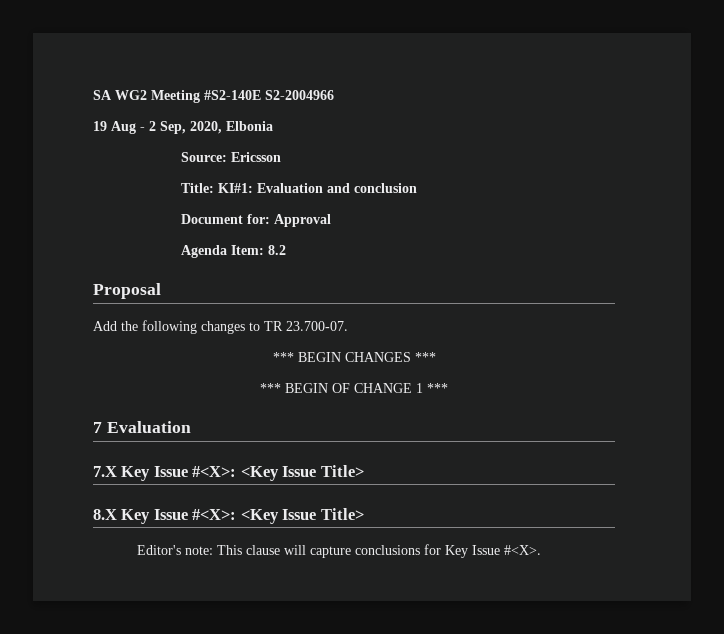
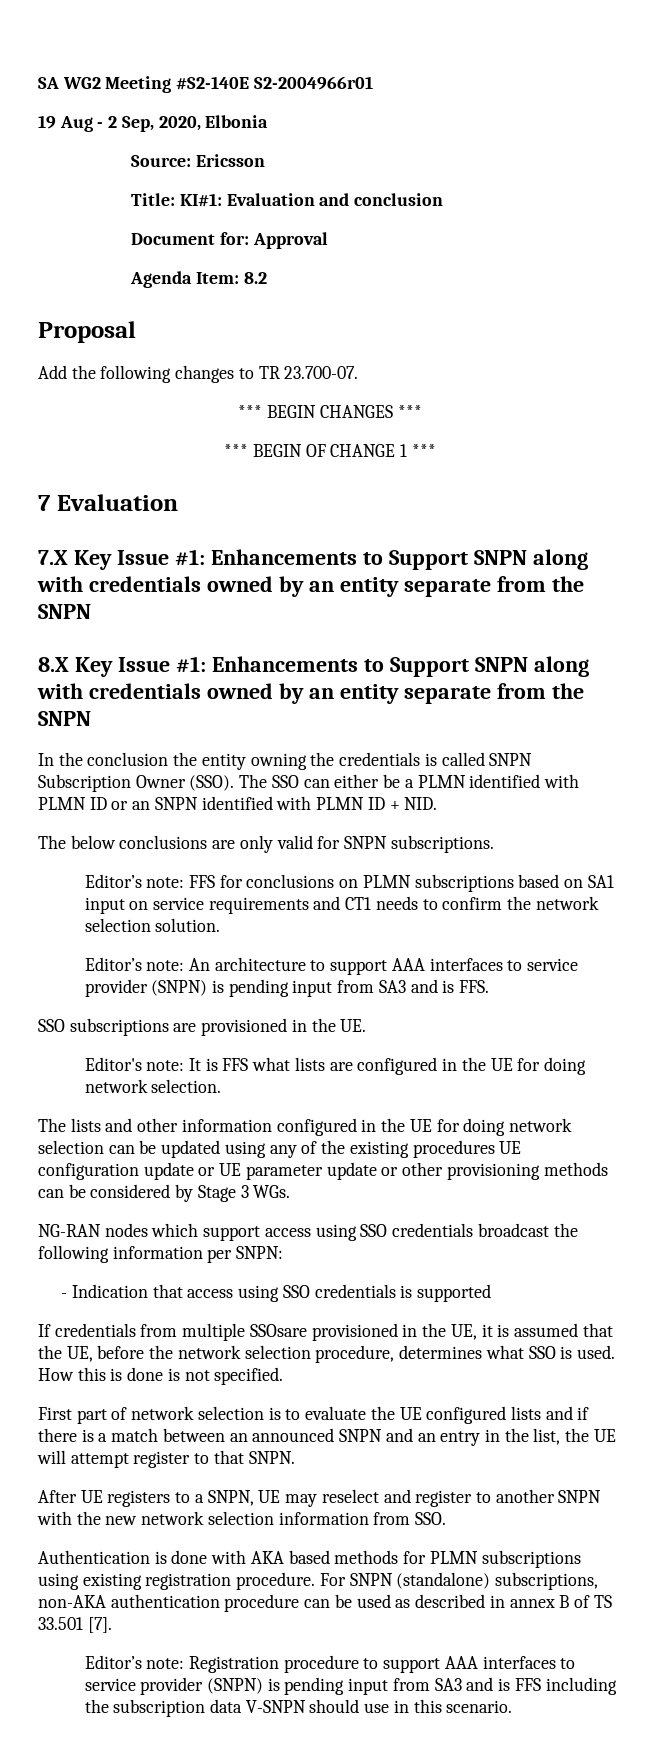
[265,90,334,100] S2-2004966 -> [253,76,373,90] S2-2004966r01
[192,465,364,481] [93,508,364,524] [136,544,541,558] #<X>: <Key Issue Title> // 8.X Key Issue #<X>: <Key Issue Title> // Editor's note: This clause will capture conclusions for Key Issue #<X>. -> [174,549,588,570] [37,576,584,597] [38,604,91,619] [38,656,589,677] [37,683,584,704] [38,711,91,726] [38,752,533,770] [38,774,579,792] [38,796,438,810] [38,835,494,853] [84,874,614,892] [84,896,599,914] [84,918,221,932] [84,957,579,975] [84,979,490,997] [38,1018,367,1036] [84,1057,586,1075] [84,1079,222,1093] [38,1118,572,1136] [38,1140,522,1158] [38,1162,608,1180] [38,1184,291,1202] [38,1223,578,1241] [38,1245,284,1263] [61,1284,492,1302] [38,1323,613,1341] [38,1345,615,1363] [38,1367,284,1385] [38,1406,590,1424] [38,1428,616,1446] [37,1450,295,1468] [38,1489,602,1507] [37,1511,447,1525] [38,1550,581,1568] [38,1572,599,1590] [38,1594,612,1612] [38,1617,112,1633] [84,1655,576,1673] [84,1677,617,1695] [84,1699,513,1717] #1: Enhancements to Support SNPN along with credentials owned by an entity separate from the SNPN // 8.X Key Issue #1: Enhancements to Support SNPN along with credentials owned by an entity separate from the SNPN // In the conclusion the entity owning the credentials is called SNPN Subscription Owner (SSO). The SSO can either be a PLMN identified with PLMN ID or an SNPN identified with PLMN ID + NID. // The below conclusions are only valid for SNPN subscriptions. // Editor’s note: FFS for conclusions on PLMN subscriptions based on SA1 input on service requirements and CT1 needs to confirm the network selection solution. // Editor’s note: An architecture to support AAA interfaces to service provider (SNPN) is pending input from SA3 and is FFS. // SSO subscriptions are provisioned in the UE. // Editor's note: It is FFS what lists are configured in the UE for doing network selection. // The lists and other information configured in the UE for doing network selection can be updated using any of the existing procedures UE configuration update or UE parameter update or other provisioning methods can be considered by Stage 3 WGs. // NG-RAN nodes which support access using SSO credentials broadcast the following information per SNPN: // - Indication that access using SSO credentials is supported // If credentials from multiple SSOsare provisioned in the UE, it is assumed that the UE, before the network selection procedure, determines what SSO is used. How this is done is not specified. // First part of network selection is to evaluate the UE configured lists and if there is a match between an announced SNPN and an entry in the list, the UE will attempt register to that SNPN. // After UE registers to a SNPN, UE may reselect and register to another SNPN with the new network selection information from SSO. // Authentication is done with AKA based methods for PLMN subscriptions using existing registration procedure. For SNPN (standalone) subscriptions, non-AKA authentication procedure can be used as described in annex B of TS 33.501 [7]. // Editor’s note: Registration procedure to support AAA interfaces to service provider (SNPN) is pending input from SA3 and is FFS including the subscription data V-SNPN should use in this scenario.

